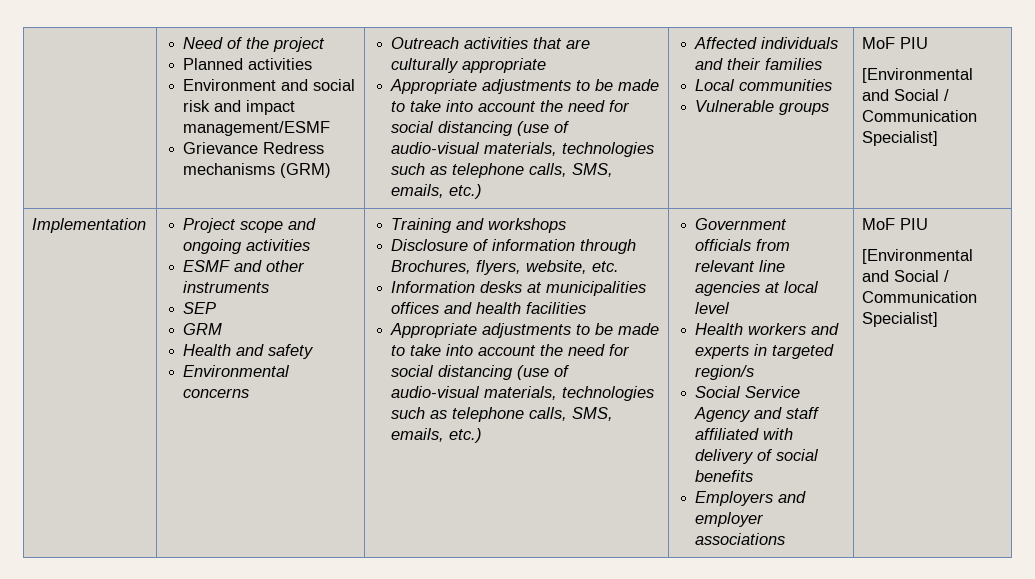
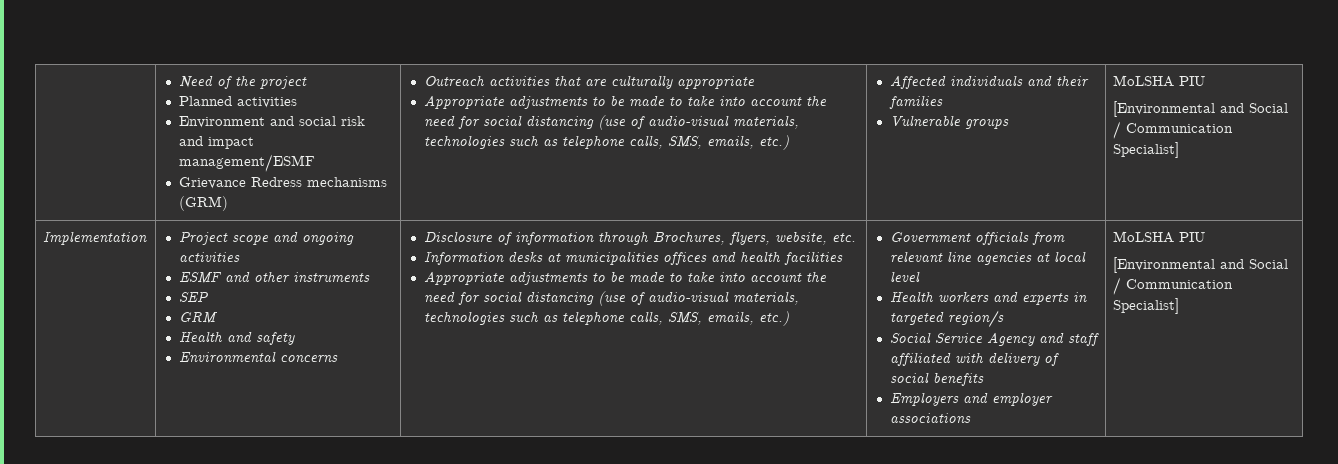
[695,79,833,91] // Local communities -> (944, 102) none
[862,37,896,49] MoF -> [1113,75,1175,87] MoLSHA
[391,218,567,233] Training and workshops // -> (339, 359) none
[862,218,896,230] MoF -> [1113,231,1175,243] MoLSHA

